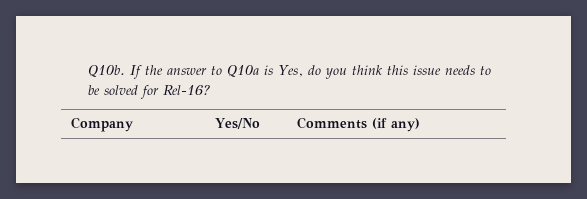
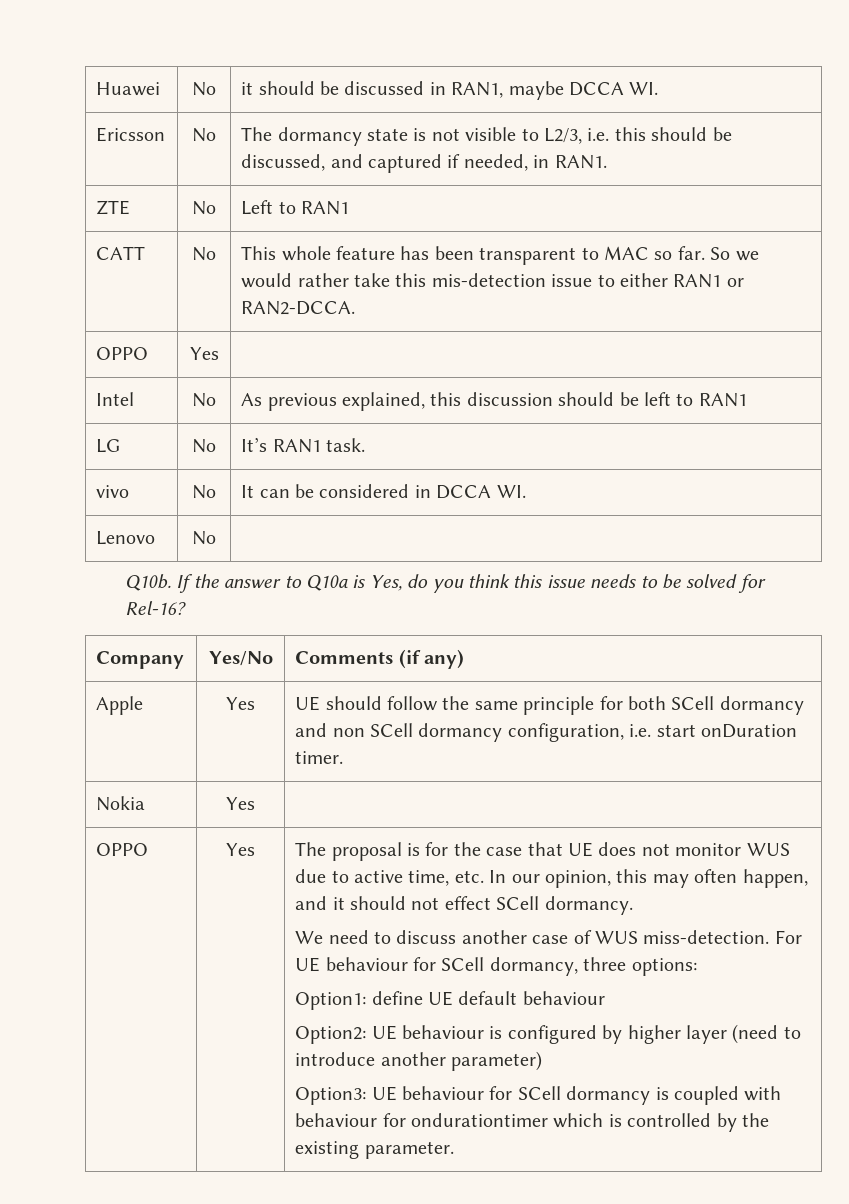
(87, 71) none -> [96,82,161,96] [192,82,216,96] [241,81,659,100] [96,127,166,142] [192,128,216,142] [241,127,732,146] [241,154,607,173] [96,200,131,215] [192,201,216,215] [241,200,350,215] [96,246,146,260] [192,247,216,261] [241,246,759,265] [241,273,744,288] [241,301,356,315] [96,347,149,360] [189,347,219,360] [96,392,135,406] [192,393,216,407] [241,392,747,411] [96,439,121,453] [192,439,216,453] [241,437,366,453] [96,485,130,498] [192,485,216,499] [241,484,526,499] [96,531,156,545] [192,531,216,545] Huawei | No | it should be discussed in RAN1, maybe DCCA WI. // Ericsson | No | The dormancy state is not visible to L2/3, i.e. this should be discussed, and captured if needed, in RAN1. // ZTE | No | Left to RAN1 // CATT | No | This whole feature has been transparent to MAC so far. So we would rather take this mis-detection issue to either RAN1 or RAN2-DCCA. // OPPO | Yes | // Intel | No | As previous explained, this discussion should be left to RAN1 // LG | No | It’s RAN1 task. // vivo | No | It can be considered in DCCA WI. // Lenovo | No | //
(421, 125) none -> [96,696,144,715] [226,697,255,710] [295,696,804,715] [295,723,798,742] [295,751,344,764] [96,796,146,811] [226,797,255,810] [96,843,149,856] [226,843,255,856] [295,842,790,861] [295,869,808,888] [295,896,633,915] [295,930,802,944] [295,957,697,976] [295,991,605,1010] [295,1024,801,1044] [295,1051,543,1071] [295,1086,782,1105] [295,1113,770,1132] [295,1141,454,1159] // Apple | Yes | UE should follow the same principle for both SCell dormancy and non SCell dormancy configuration, i.e. start onDuration timer. // Nokia | Yes | // OPPO | Yes | The proposal is for the case that UE does not monitor WUS due to active time, etc. In our opinion, this may often happen, and it should not effect SCell dormancy. // We need to discuss another case of WUS miss-detection. For UE behaviour for SCell dormancy, three options: // Option1: define UE default behaviour // Option2: UE behaviour is configured by higher layer (need to introduce another parameter) // Option3: UE behaviour for SCell dormancy is coupled with behaviour for ondurationtimer which is controlled by the existing parameter.

